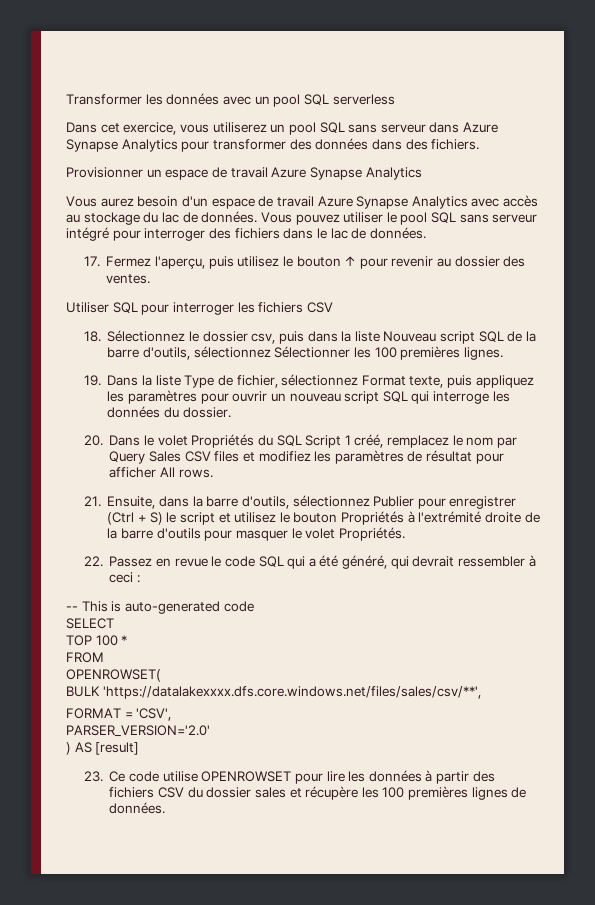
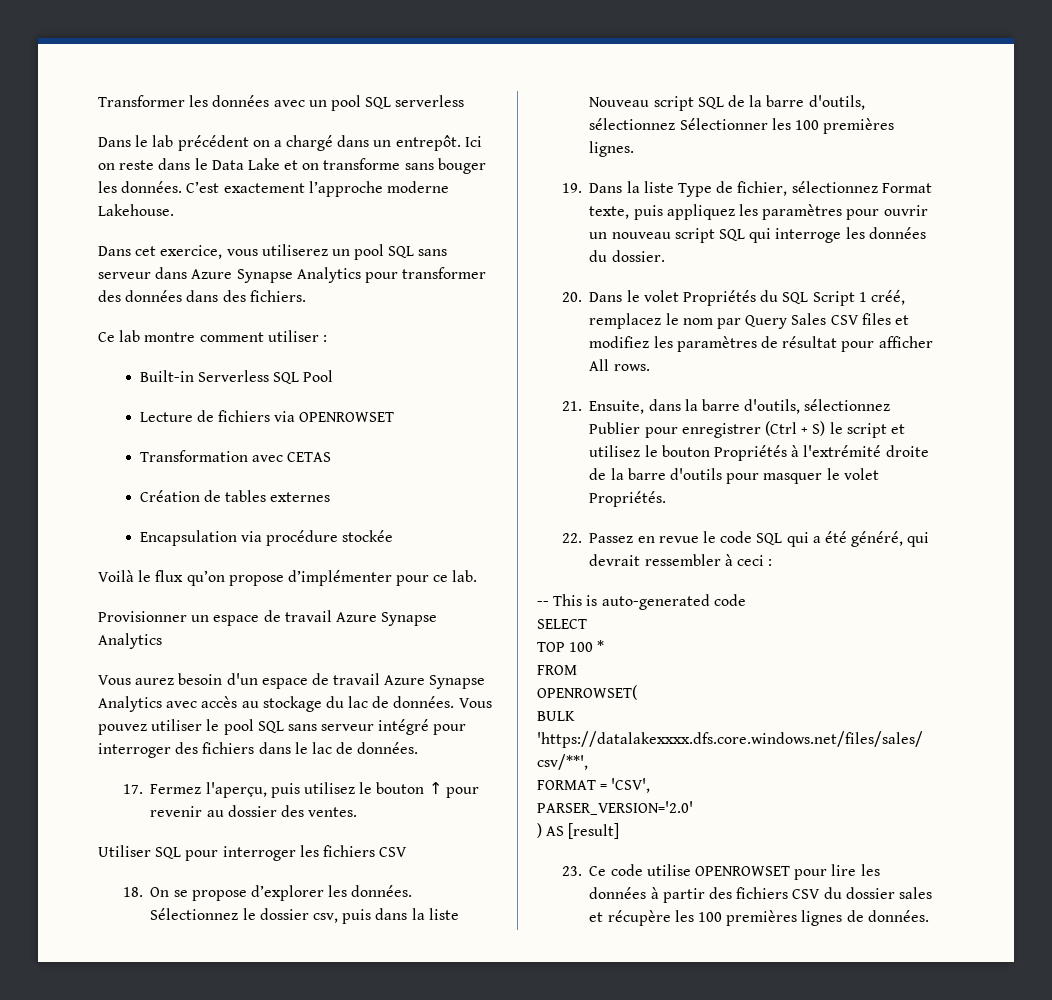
(395, 99) none -> [98,135,482,151] [98,158,486,174] [98,181,449,197] [98,204,174,216] // Dans le lab précédent on a chargé dans un entrepôt. Ici on reste dans le Data Lake et on transforme sans bouger les données. C’est exactement l’approche moderne Lakehouse.
(480, 144) none -> [98,330,327,342] [139,370,334,384] [139,410,395,422] [139,450,332,462] [139,490,331,502] [139,530,394,546] [98,570,478,586] // Ce lab montre comment utiliser : // Built-in Serverless SQL Pool // Lecture de fichiers via OPENROWSET // Transformation avec CETAS // Création de tables externes // Encapsulation via procédure stockée // Voilà le flux qu’on propose d’implémenter pour ce lab.
(101, 336) none -> [150,885,413,901] On se propose d’explorer les données.

